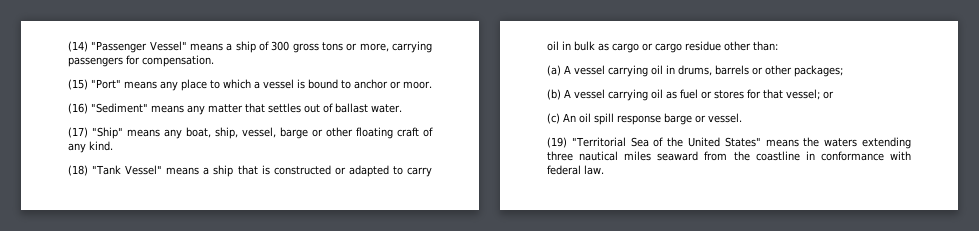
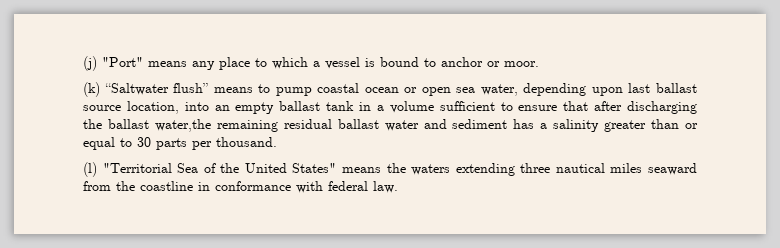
[68,41,432,53] [68,55,214,67] [68,79,88,90] (14) "Passenger Vessel" means a ship of 300 gross tons or more, carrying passengers for compensation. // (15) -> [83,56,97,71] (j)
[68,103,402,115] [68,127,433,139] [68,141,113,153] [68,165,432,177] [547,41,778,53] [547,65,843,77] [547,89,834,101] [547,113,742,125] [547,137,567,148] (16) "Sediment" means any matter that settles out of ballast water. // (17) "Ship" means any boat, ship, vessel, barge or other floating craft of any kind. // (18) "Tank Vessel" means a ship that is constructed or adapted to carry oil in bulk as cargo or cargo residue other than: // (a) A vessel carrying oil in drums, barrels or other packages; // (b) A vessel carrying oil as fuel or stores for that vessel; or // (c) An oil spill response barge or vessel. // (19) -> [83,82,698,97] [83,101,698,114] [83,119,699,132] [83,137,277,150] [83,162,97,177] (k) “Saltwater flush” means to pump coastal ocean or open sea water, depending upon last ballast source location, into an empty ballast tank in a volume sufficient to ensure that after discharging the ballast water,the remaining residual ballast water and sediment has a salinity greater than or equal to 30 parts per thousand. // (l)

